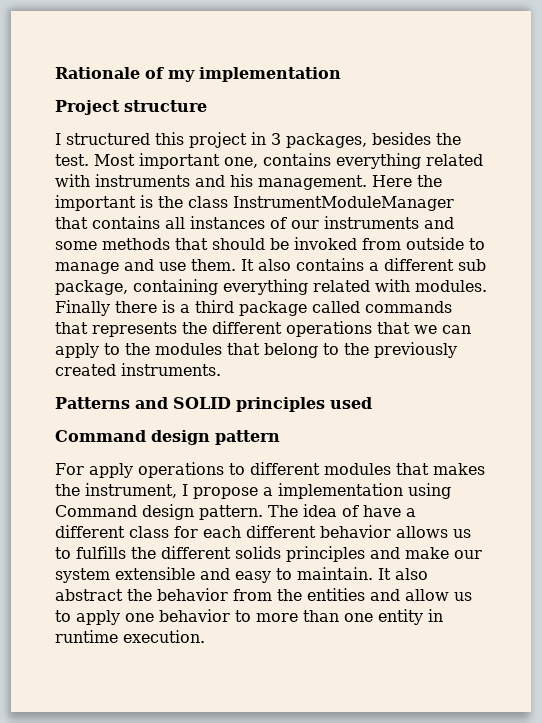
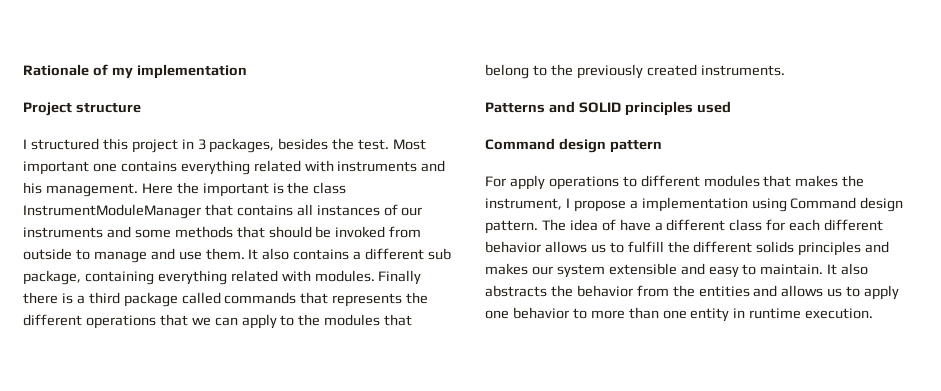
[224,157,258,168] one, -> [92,163,117,172] one
[76,546,126,559] fulfills -> [627,241,664,253] fulfill
[405,547,449,559] make -> [485,263,528,275] makes
[55,589,123,601] abstract -> [485,285,547,297] abstracts
[405,589,449,601] allow -> [781,285,824,297] allows

